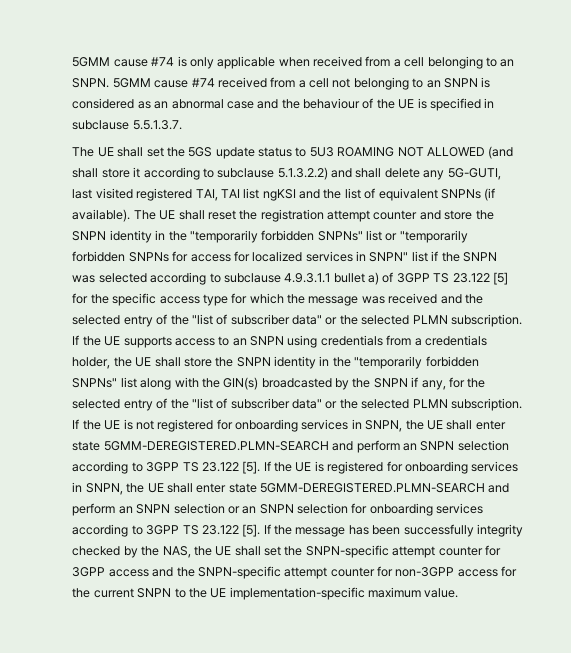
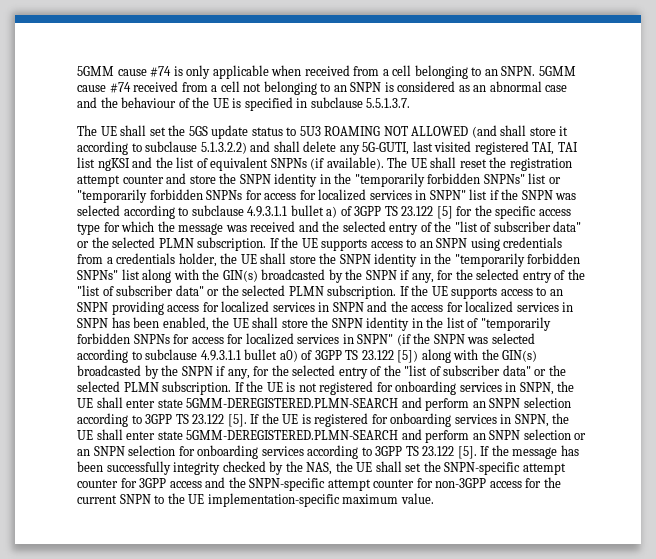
(121, 425) none -> [451,287,563,299] [77,301,574,315] [77,317,551,331] [77,333,535,346] [77,349,538,363] [77,365,566,379] [77,381,283,395] supports access to an SNPN providing access for localized services in SNPN and the access for localized services in SNPN has been enabled, the UE shall store the SNPN identity in the list of "temporarily forbidden SNPNs for access for localized services in SNPN" (if the SNPN was selected according to subclause 4.9.3.1.1 bullet a0) of 3GPP TS 23.122 [5]) along with the GIN(s) broadcasted by the SNPN if any, for the selected entry of the "list of subscriber data" or the selected PLMN subscription. If the UE

